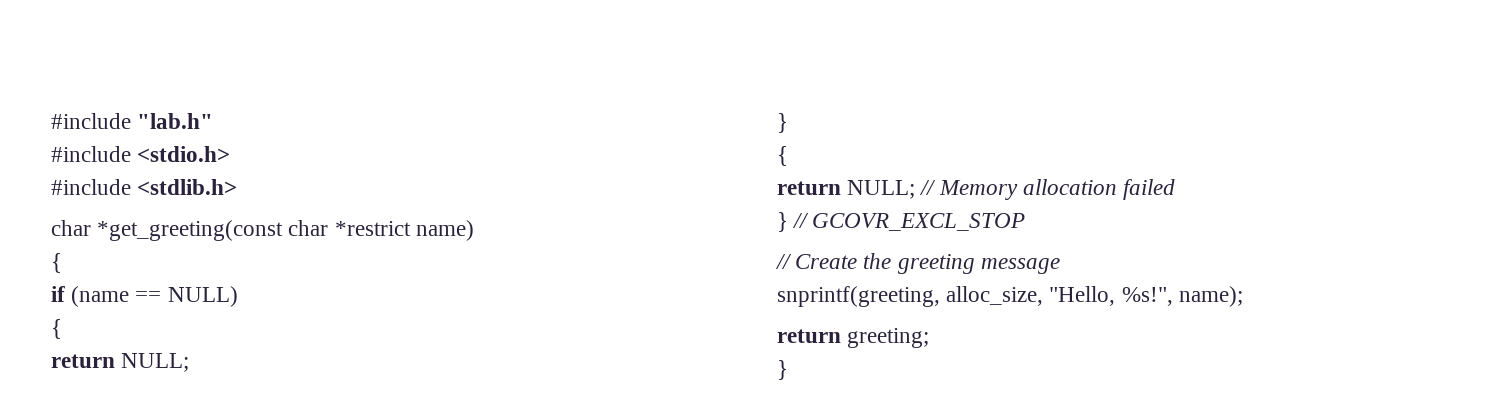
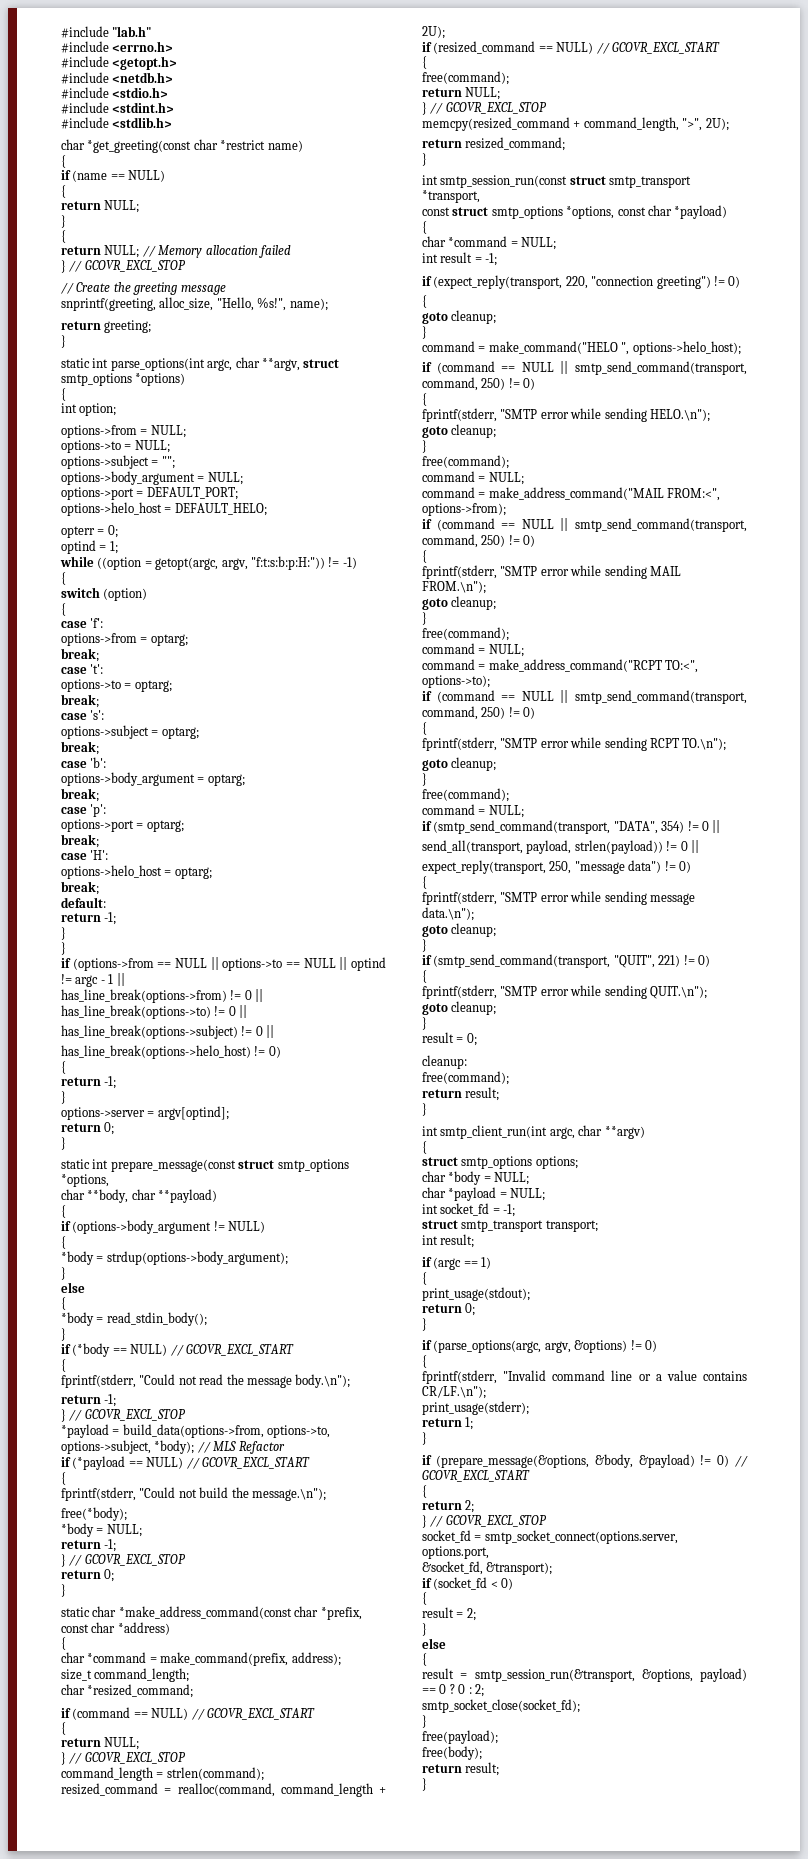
(214, 121) none -> [61,41,174,53] [61,56,178,70] [61,72,174,84] // #include <errno.h> // #include <getopt.h> // #include <netdb.h>
(231, 154) none -> [61,102,175,114] // #include <stdint.h>
(788, 370) none -> [61,357,340,371] [61,373,186,386] [61,388,66,401] [61,403,117,416] [61,425,186,438] [61,440,170,453] [61,455,175,469] [61,471,243,485] [61,487,238,500] [61,502,267,516] [61,525,118,538] [61,540,118,554] [60,556,357,570] [61,572,66,585] [61,587,148,601] [61,603,66,616] [61,618,104,628] [61,633,188,646] [61,648,99,662] [61,664,104,674] [61,679,172,692] [61,694,99,708] [61,710,105,720] [61,725,199,739] [61,741,99,755] [61,757,107,768] [61,772,245,786] [61,788,99,802] [61,804,107,817] [61,819,184,832] [61,834,99,848] [61,850,109,860] [61,865,212,879] [61,881,99,895] [61,897,106,908] [61,912,117,925] [61,927,66,940] [61,942,66,955] [61,957,386,971] [61,973,125,987] [61,989,264,1003] [61,1005,248,1019] [61,1025,275,1039] [61,1045,281,1059] [61,1061,66,1074] [61,1076,117,1089] [61,1091,66,1104] [61,1106,229,1120] [61,1122,115,1135] [61,1137,66,1150] [61,1159,349,1172] [61,1174,109,1187] [61,1189,218,1203] [61,1205,66,1218] [61,1220,266,1234] [61,1236,66,1249] [61,1251,288,1265] [61,1267,66,1280] [61,1282,85,1293] [61,1297,66,1310] [61,1312,207,1326] [61,1328,66,1341] [61,1343,294,1357] [61,1359,66,1372] [61,1374,351,1388] [61,1394,117,1407] [61,1409,186,1422] [61,1424,331,1438] [61,1440,285,1454] [61,1456,310,1470] [61,1472,66,1485] [61,1487,326,1501] [61,1507,127,1521] [61,1523,142,1537] [61,1539,117,1552] [61,1554,186,1567] [61,1569,115,1582] [61,1584,66,1597] [61,1606,362,1620] [61,1622,170,1635] [61,1637,66,1650] [61,1652,341,1666] [61,1668,190,1682] [61,1684,194,1698] [61,1707,315,1720] [61,1722,66,1735] [61,1737,140,1750] [61,1752,186,1765] [61,1767,264,1781] [61,1783,386,1797] [422,26,445,39] [422,41,720,54] [422,56,427,69] [422,71,509,85] [422,87,501,100] [422,102,547,115] [422,117,729,131] [422,137,566,151] [422,153,427,166] [422,175,692,188] [422,190,480,203] [422,205,728,219] [422,221,427,234] [422,236,557,250] [422,252,498,266] [422,275,741,289] [422,295,427,308] [422,310,497,324] [422,326,427,339] [422,341,741,355] [422,361,747,375] [422,377,536,391] [422,393,427,406] [422,408,710,422] [422,424,497,438] [422,440,427,453] [422,455,509,469] [422,471,524,485] [422,487,721,501] [422,503,506,516] [422,518,747,532] [422,534,536,548] [422,550,427,563] [422,565,681,579] [422,581,486,594] [422,596,497,610] [422,612,427,625] [422,627,509,641] [422,643,524,657] [422,659,699,673] [422,675,490,688] [422,690,747,704] [422,706,536,720] [422,722,427,735] [422,737,727,751] [422,757,497,771] [422,773,427,786] [422,788,509,802] [422,804,524,818] [422,820,721,834] [422,840,699,854] [422,860,691,874] [422,876,427,889] [422,891,695,905] [422,907,474,921] [422,923,497,937] [422,939,427,952] [422,954,710,968] [422,970,427,983] [422,985,707,999] [422,1001,497,1015] [422,1017,427,1030] [422,1032,477,1046] [422,1055,467,1069] [422,1071,509,1085] [422,1087,500,1101] [422,1103,427,1116] [422,1125,645,1139] [422,1141,427,1154] [422,1156,578,1169] [422,1171,530,1185] [422,1187,546,1201] [422,1203,516,1217] [422,1220,598,1232] [422,1234,475,1248] [422,1257,492,1270] [422,1272,427,1285] [422,1287,530,1301] [422,1303,476,1316] [422,1318,427,1331] [422,1340,657,1353] [422,1355,427,1368] [422,1370,747,1384] [422,1386,486,1399] [422,1401,529,1415] [422,1417,474,1430] [422,1432,427,1445] [422,1454,748,1468] [422,1470,530,1482] [422,1485,427,1498] [422,1500,475,1513] [422,1515,547,1528] [422,1530,678,1544] [422,1546,489,1559] [422,1561,553,1575] [422,1577,514,1590] [422,1592,427,1605] [422,1607,476,1621] [422,1623,427,1636] [422,1638,446,1649] [422,1653,427,1666] [422,1668,747,1682] [422,1684,484,1697] [422,1699,580,1713] [422,1715,427,1728] [422,1730,498,1744] [422,1746,482,1760] [422,1762,500,1776] [422,1778,427,1791] // static int parse_options(int argc, char **argv, struct smtp_options *options) // { // int option; // options->from = NULL; // options->to = NULL; // options->subject = ""; // options->body_argument = NULL; // options->port = DEFAULT_PORT; // options->helo_host = DEFAULT_HELO; // opterr = 0; // optind = 1; // while ((option = getopt(argc, argv, "f:t:s:b:p:H:")) != -1) // { // switch (option) // { // case 'f': // options->from = optarg; // break; // case 't': // options->to = optarg; // break; // case 's': // options->subject = optarg; // break; // case 'b': // options->body_argument = optarg; // break; // case 'p': // options->port = optarg; // break; // case 'H': // options->helo_host = optarg; // break; // default: // return -1; // } // } // if (options->from == NULL || options->to == NULL || optind != argc - 1 || // has_line_break(options->from) != 0 || has_line_break(options->to) != 0 || // has_line_break(options->subject) != 0 || // has_line_break(options->helo_host) != 0) // { // return -1; // } // options->server = argv[optind]; // return 0; // } // static int prepare_message(const struct smtp_options *options, // char **body, char **payload) // { // if (options->body_argument != NULL) // { // *body = strdup(options->body_argument); // } // else // { // *body = read_stdin_body(); // } // if (*body == NULL) // GCOVR_EXCL_START // { // fprintf(stderr, "Could not read the message body.\n"); // return -1; // } // GCOVR_EXCL_STOP // *payload = build_data(options->from, options->to, options->subject, *body); // MLS Refactor // if (*payload == NULL) // GCOVR_EXCL_START // { // fprintf(stderr, "Could not build the message.\n"); // free(*body); // *body = NULL; // return -1; // } // GCOVR_EXCL_STOP // return 0; // } // static char *make_address_command(const char *prefix, const char *address) // { // char *command = make_command(prefix, address); // size_t command_length; // char *resized_command; // if (command == NULL) // GCOVR_EXCL_START // { // return NULL; // } // GCOVR_EXCL_STOP // command_length = strlen(command); // resized_command = realloc(command, command_length + 2U); // if (resized_command == NULL) // GCOVR_EXCL_START // { // free(command); // return NULL; // } // GCOVR_EXCL_STOP // memcpy(resized_command + command_length, ">", 2U); // return resized_command; // } // int smtp_session_run(const struct smtp_transport *transport, // const struct smtp_options *options, const char *payload) // { // char *command = NULL; // int result = -1; // if (expect_reply(transport, 220, "connection greeting") != 0) // { // goto cleanup; // } // command = make_command("HELO ", options->helo_host); // if (command == NULL || smtp_send_command(transport, command, 250) != 0) // { // fprintf(stderr, "SMTP error while sending HELO.\n"); // goto cleanup; // } // free(command); // command = NULL; // command = make_address_command("MAIL FROM:<", options->from); // if (command == NULL || smtp_send_command(transport, command, 250) != 0) // { // fprintf(stderr, "SMTP error while sending MAIL FROM.\n"); // goto cleanup; // } // free(command); // command = NULL; // command = make_address_command("RCPT TO:<", options->to); // if (command == NULL || smtp_send_command(transport, command, 250) != 0) // { // fprintf(stderr, "SMTP error while sending RCPT TO.\n"); // goto cleanup; // } // free(command); // command = NULL; // if (smtp_send_command(transport, "DATA", 354) != 0 || // send_all(transport, payload, strlen(payload)) != 0 || // expect_reply(transport, 250, "message data") != 0) // { // fprintf(stderr, "SMTP error while sending message data.\n"); // goto cleanup; // } // if (smtp_send_command(transport, "QUIT", 221) != 0) // { // fprintf(stderr, "SMTP error while sending QUIT.\n"); // goto cleanup; // } // result = 0; // cleanup: // free(command); // return result; // } // int smtp_client_run(int argc, char **argv) // { // struct smtp_options options; // char *body = NULL; // char *payload = NULL; // int socket_fd = -1; // struct smtp_transport transport; // int result; // if (argc == 1) // { // print_usage(stdout); // return 0; // } // if (parse_options(argc, argv, &options) != 0) // { // fprintf(stderr, "Invalid command line or a value contains CR/LF.\n"); // print_usage(stderr); // return 1; // } // if (prepare_message(&options, &body, &payload) != 0) // GCOVR_EXCL_START // { // return 2; // } // GCOVR_EXCL_STOP // socket_fd = smtp_socket_connect(options.server, options.port, // &socket_fd, &transport); // if (socket_fd < 0) // { // result = 2; // } // else // { // result = smtp_session_run(&transport, &options, payload) == 0 ? 0 : 2; // smtp_socket_close(socket_fd); // } // free(payload); // free(body); // return result; // }

